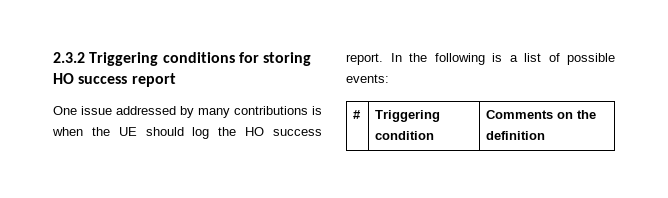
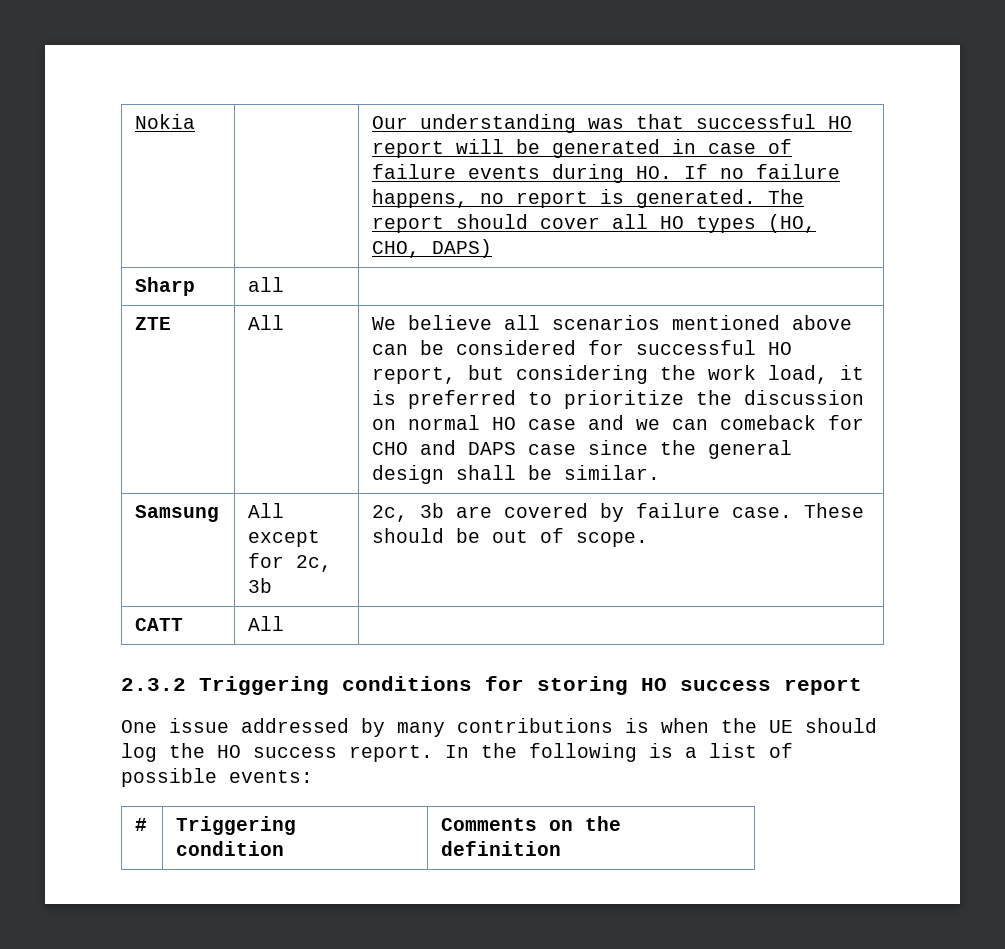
(53, 57) none -> [135,114,196,129] [372,114,853,133] [372,139,793,158] [372,164,841,183] [372,189,805,208] [372,214,817,233] [372,239,493,258] [135,277,196,296] [248,277,285,292] [135,317,172,330] [248,315,285,330] [372,315,853,330] [372,340,793,355] [372,365,865,384] [372,390,865,409] [372,415,865,430] [372,440,793,459] [372,465,661,484] [135,505,220,522] [248,503,285,518] [248,530,321,547] [248,553,333,572] [248,578,273,593] [372,503,865,522] [372,528,649,547] [135,618,184,631] [248,616,285,631] Nokia | | Our understanding was that successful HO report will be generated in case of failure events during HO. If no failure happens, no report is generated. The report should cover all HO types (HO, CHO, DAPS) // Sharp | all | // ZTE | All | We believe all scenarios mentioned above can be considered for successful HO report, but considering the work load, it is preferred to prioritize the discussion on normal HO case and we can comeback for CHO and DAPS case since the general design shall be similar. // Samsung | All except for 2c, 3b | 2c, 3b are covered by failure case. These should be out of scope. // CATT | All | //

